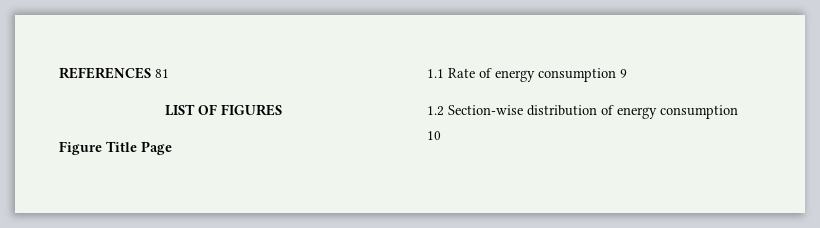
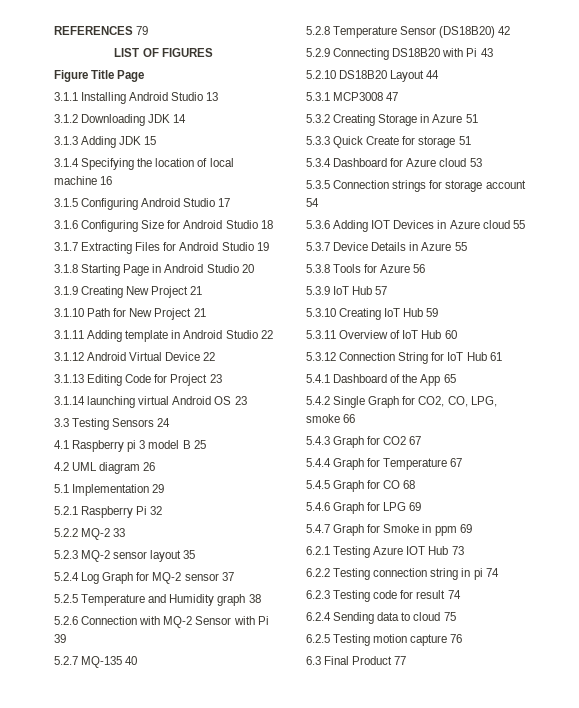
[155,69,169,78] 81 -> [136,26,149,35] 79
[427,68,627,82] [427,105,738,119] [427,131,441,140] 1.1 Rate of energy consumption 9 // 1.2 Section-wise distribution of energy consumption 10 -> [54,92,219,104] [54,114,187,126] [54,136,157,148] [54,158,234,170] [54,176,113,185] [54,198,231,210] [54,220,273,232] [54,242,269,254] [54,264,254,276] [54,286,203,298] [54,308,206,320] [54,330,273,342] [54,352,216,361] [54,374,222,386] [54,396,247,408] [54,418,171,430] [54,440,206,452] [54,462,156,474] [54,484,165,496] [54,506,163,518] [54,528,126,540] [54,550,196,562] [54,572,234,584] [54,594,261,606] [54,616,269,628] [54,634,66,643] [54,656,138,668] [306,26,511,38] [306,48,493,60] [306,70,440,82] [306,92,399,101] [306,114,478,126] [306,136,471,148] [306,158,482,167] [306,180,526,192] [306,198,319,207] [306,220,525,232] [306,242,467,251] [306,264,426,273] [306,286,388,295] [306,308,439,320] [306,330,457,339] [306,352,502,364] [306,374,456,386] [306,396,497,408] [306,414,356,423] [306,436,422,448] [306,458,463,470] [306,480,416,492] [306,502,422,514] [306,524,472,536] [306,546,464,558] [306,568,499,580] [306,590,461,602] [306,612,456,624] [306,634,463,646] [306,656,407,665] 3.1.1 Installing Android Studio 13 // 3.1.2 Downloading JDK 14 // 3.1.3 Adding JDK 15 // 3.1.4 Specifying the location of local machine 16 // 3.1.5 Configuring Android Studio 17 // 3.1.6 Configuring Size for Android Studio 18 // 3.1.7 Extracting Files for Android Studio 19 // 3.1.8 Starting Page in Android Studio 20 // 3.1.9 Creating New Project 21 // 3.1.10 Path for New Project 21 // 3.1.11 Adding template in Android Studio 22 // 3.1.12 Android Virtual Device 22 // 3.1.13 Editing Code for Project 23 // 3.1.14 launching virtual Android OS 23 // 3.3 Testing Sensors 24 // 4.1 Raspberry pi 3 model B 25 // 4.2 UML diagram 26 // 5.1 Implementation 29 // 5.2.1 Raspberry Pi 32 // 5.2.2 MQ-2 33 // 5.2.3 MQ-2 sensor layout 35 // 5.2.4 Log Graph for MQ-2 sensor 37 // 5.2.5 Temperature and Humidity graph 38 // 5.2.6 Connection with MQ-2 Sensor with Pi 39 // 5.2.7 MQ-135 40 // 5.2.8 Temperature Sensor (DS18B20) 42 // 5.2.9 Connecting DS18B20 with Pi 43 // 5.2.10 DS18B20 Layout 44 // 5.3.1 MCP3008 47 // 5.3.2 Creating Storage in Azure 51 // 5.3.3 Quick Create for storage 51 // 5.3.4 Dashboard for Azure cloud 53 // 5.3.5 Connection strings for storage account 54 // 5.3.6 Adding IOT Devices in Azure cloud 55 // 5.3.7 Device Details in Azure 55 // 5.3.8 Tools for Azure 56 // 5.3.9 IoT Hub 57 // 5.3.10 Creating IoT Hub 59 // 5.3.11 Overview of IoT Hub 60 // 5.3.12 Connection String for IoT Hub 61 // 5.4.1 Dashboard of the App 65 // 5.4.2 Single Graph for CO2, CO, LPG, smoke 66 // 5.4.3 Graph for CO2 67 // 5.4.4 Graph for Temperature 67 // 5.4.5 Graph for CO 68 // 5.4.6 Graph for LPG 69 // 5.4.7 Graph for Smoke in ppm 69 // 6.2.1 Testing Azure IOT Hub 73 // 6.2.2 Testing connection string in pi 74 // 6.2.3 Testing code for result 74 // 6.2.4 Sending data to cloud 75 // 6.2.5 Testing motion capture 76 // 6.3 Final Product 77

